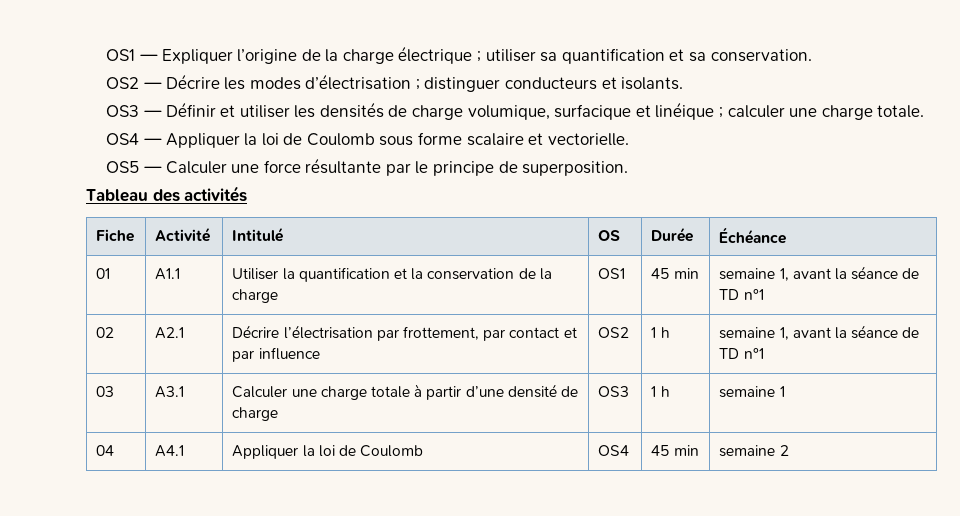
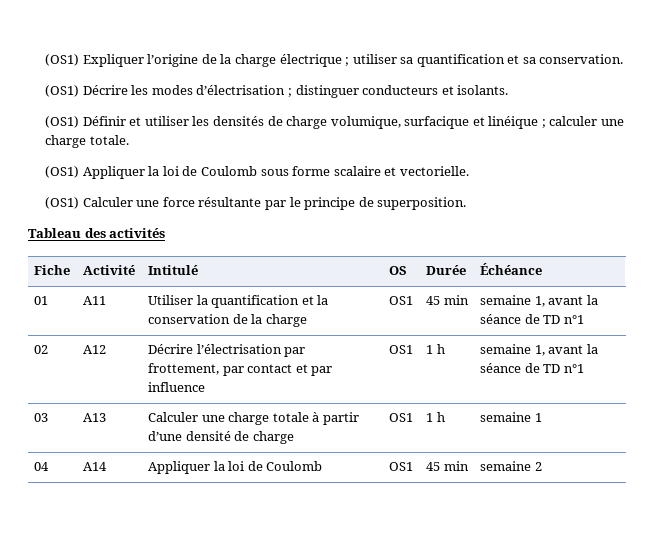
[106,49,158,61] OS1 — -> [45,54,80,66] (OS1)
[106,77,162,89] OS2 — -> [45,85,80,97] (OS1)
[106,105,162,117] OS3 — -> [45,116,80,128] (OS1)
[106,133,162,145] OS4 — -> [45,166,80,178] (OS1)
[106,161,162,173] OS5 — -> [45,197,80,209] (OS1)
[155,268,181,280] A1.1 -> [83,296,107,305] A11
[155,327,185,339] A2.1 -> [83,345,107,354] A12
[598,327,630,338] OS2 -> [389,345,414,354] OS1
[155,386,185,398] A3.1 -> [83,413,107,422] A13
[598,386,630,397] OS3 -> [389,413,414,422] OS1
[155,445,185,457] A4.1 -> [83,462,108,471] A14
[598,445,630,456] OS4 -> [389,462,414,471] OS1

